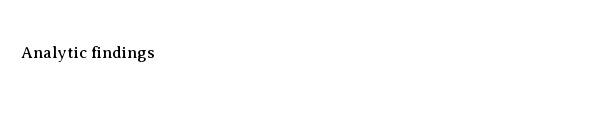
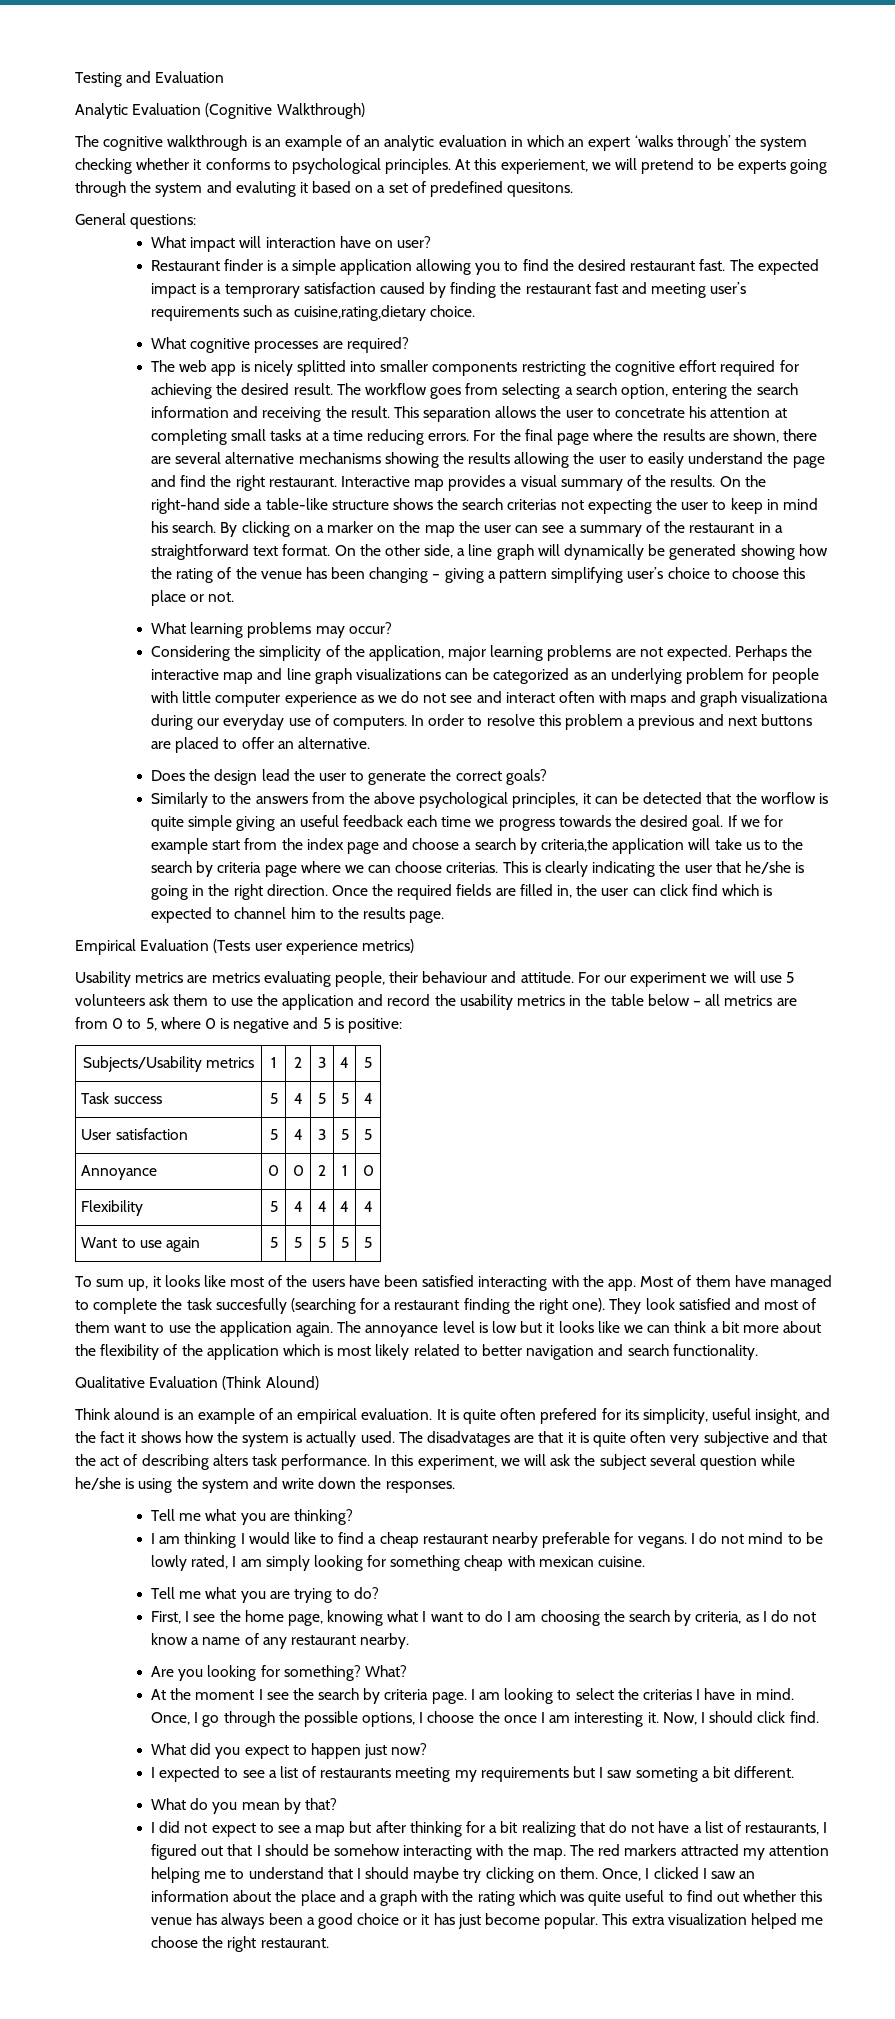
[21,46,156,62] Analytic findings -> [75,71,225,87] [75,103,365,119] [75,135,808,151] [75,158,827,174] [75,181,574,197] [75,213,197,229] [151,236,432,252] [151,259,819,275] [151,282,747,298] [151,305,475,321] [151,337,409,353] [151,360,799,376] [151,383,798,399] [151,406,787,422] [151,429,818,445] [151,452,825,468] [151,475,766,491] [151,498,818,514] [151,521,783,537] [151,544,828,560] [151,567,806,583] [151,590,235,606] [151,622,392,638] [151,645,813,661] [151,668,819,684] [151,691,828,707] [151,714,812,730] [151,737,370,753] [151,769,547,785] [151,792,828,808] [151,815,783,831] [151,838,804,854] [151,861,805,877] [151,884,773,900] [151,907,445,923] [75,939,414,955] [75,971,794,987] [75,994,797,1010] [75,1017,403,1033] [82,1056,255,1072] [270,1057,277,1068] [294,1057,302,1068] [318,1057,326,1068] [340,1057,349,1068] [364,1057,372,1068] [81,1092,162,1104] [269,1093,278,1104] [293,1093,303,1104] [318,1093,326,1104] [340,1093,349,1104] [363,1093,373,1104] [81,1128,188,1140] [269,1129,278,1140] [293,1129,303,1140] [318,1129,326,1140] [340,1129,349,1140] [364,1129,372,1140] [81,1165,158,1180] [268,1165,279,1176] [292,1165,304,1176] [318,1165,326,1176] [341,1165,348,1176] [362,1165,374,1176] [81,1200,144,1216] [269,1201,278,1212] [293,1201,303,1212] [317,1201,327,1212] [340,1201,349,1212] [363,1201,373,1212] [81,1237,200,1252] [269,1237,278,1248] [294,1237,302,1248] [318,1237,326,1248] [340,1237,349,1248] [364,1237,372,1248] [75,1275,832,1291] [75,1298,817,1314] [75,1321,822,1337] [75,1344,758,1360] [75,1376,319,1390] [75,1408,830,1424] [75,1431,827,1447] [75,1454,796,1470] [75,1477,455,1493] [151,1509,353,1525] [151,1532,823,1548] [151,1555,646,1571] [151,1587,380,1603] [151,1610,817,1626] [151,1633,410,1649] [151,1665,407,1681] [151,1688,794,1704] [151,1711,819,1727] [151,1743,428,1759] [151,1766,795,1782] [151,1798,337,1814] [151,1821,828,1837] [151,1844,829,1860] [151,1867,756,1883] [151,1890,823,1906] [151,1913,824,1929] [151,1936,329,1952] Testing and Evaluation // Analytic Evaluation (Cognitive Walkthrough) // The cognitive walkthrough is an example of an analytic evaluation in which an expert ‘walks through’ the system checking whether it conforms to psychological principles. At this experiement, we will pretend to be experts going through the system and evaluting it based on a set of predefined quesitons. // General questions: // What impact will interaction have on user? // Restaurant finder is a simple application allowing you to find the desired restaurant fast. The expected impact is a temprorary satisfaction caused by finding the restaurant fast and meeting user’s requirements such as cuisine,rating,dietary choice. // What cognitive processes are required? // The web app is nicely splitted into smaller components restricting the cognitive effort required for achieving the desired result. The workflow goes from selecting a search option, entering the search information and receiving the result. This separation allows the user to concetrate his attention at completing small tasks at a time reducing errors. For the final page where the results are shown, there are several alternative mechanisms showing the results allowing the user to easily understand the page and find the right restaurant. Interactive map provides a visual summary of the results. On the right-hand side a table-like structure shows the search criterias not expecting the user to keep in mind his search. By clicking on a marker on the map the user can see a summary of the restaurant in a straightforward text format. On the other side, a line graph will dynamically be generated showing how the rating of the venue has been changing – giving a pattern simplifying user’s choice to choose this place or not. // What learning problems may occur? // Considering the simplicity of the application, major learning problems are not expected. Perhaps the interactive map and line graph visualizations can be categorized as an underlying problem for people with little computer experience as we do not see and interact often with maps and graph visualizationa during our everyday use of computers. In order to resolve this problem a previous and next buttons are placed to offer an alternative. // Does the design lead the user to generate the correct goals? // Similarly to the answers from the above psychological principles, it can be detected that the worflow is quite simple giving an useful feedback each time we progress towards the desired goal. If we for example start from the index page and choose a search by criteria,the application will take us to the search by criteria page where we can choose criterias. This is clearly indicating the user that he/she is going in the right direction. Once the required fields are filled in, the user can click find which is expected to channel him to the results page. // Empirical Evaluation (Tests user experience metrics) // Usability metrics are metrics evaluating people, their behaviour and attitude. For our experiment we will use 5 volunteers ask them to use the application and record the usability metrics in the table below – all metrics are from 0 to 5, where 0 is negative and 5 is positive: // Subjects/Usability metrics | 1 | 2 | 3 | 4 | 5 // Task success | 5 | 4 | 5 | 5 | 4 // User satisfaction | 5 | 4 | 3 | 5 | 5 // Annoyance | 0 | 0 | 2 | 1 | 0 // Flexibility | 5 | 4 | 4 | 4 | 4 // Want to use again | 5 | 5 | 5 | 5 | 5 // To sum up, it looks like most of the users have been satisfied interacting with the app. Most of them have managed to complete the task succesfully (searching for a restaurant finding the right one). They look satisfied and most of them want to use the application again. The annoyance level is low but it looks like we can think a bit more about the flexibility of the application which is most likely related to better navigation and search functionality. // Qualitative Evaluation (Think Alound) // Think alound is an example of an empirical evaluation. It is quite often prefered for its simplicity, useful insight, and the fact it shows how the system is actually used. The disadvatages are that it is quite often very subjective and that the act of describing alters task performance. In this experiment, we will ask the subject several question while he/she is using the system and write down the responses. // Tell me what you are thinking? // I am thinking I would like to find a cheap restaurant nearby preferable for vegans. I do not mind to be lowly rated, I am simply looking for something cheap with mexican cuisine. // Tell me what you are trying to do? // First, I see the home page, knowing what I want to do I am choosing the search by criteria, as I do not know a name of any restaurant nearby. // Are you looking for something? What? // At the moment I see the search by criteria page. I am looking to select the criterias I have in mind. Once, I go through the possible options, I choose the once I am interesting it. Now, I should click find. // What did you expect to happen just now? // I expected to see a list of restaurants meeting my requirements but I saw someting a bit different. // What do you mean by that? // I did not expect to see a map but after thinking for a bit realizing that do not have a list of restaurants, I figured out that I should be somehow interacting with the map. The red markers attracted my attention helping me to understand that I should maybe try clicking on them. Once, I clicked I saw an information about the place and a graph with the rating which was quite useful to find out whether this venue has always been a good choice or it has just become popular. This extra visualization helped me choose the right restaurant.

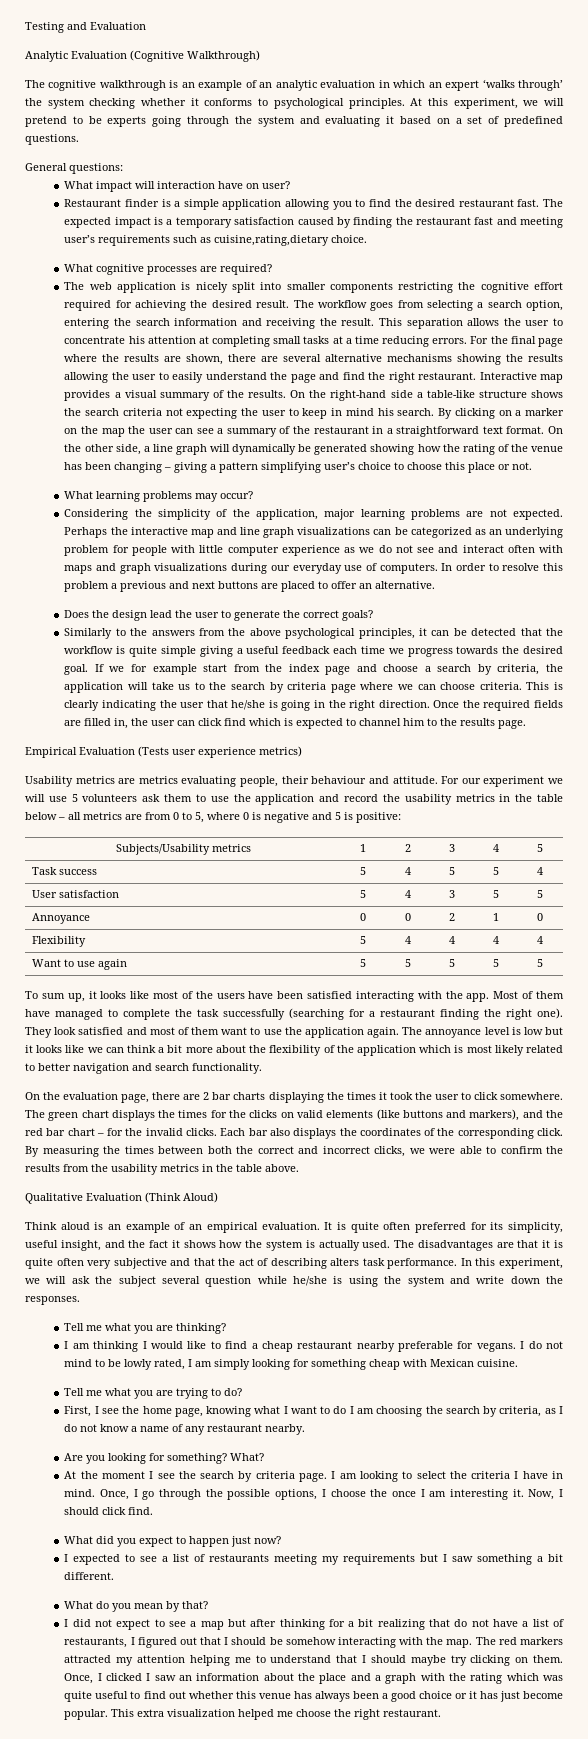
[500,159,588,174] experiement, -> [453,98,518,109] experiment,
[235,181,296,197] evaluting -> [325,116,381,127] evaluating
[507,182,574,197] quesitons. -> [25,134,79,145] questions.
[224,284,300,298] temprorary -> [175,217,232,228] temporary
[211,364,237,376] app -> [116,282,176,293] application
[296,360,346,376] splitted -> [231,282,255,293] split
[615,408,686,418] concetrate -> [64,336,126,344] concentrate
[507,499,557,510] criterias -> [122,408,162,416] criteria
[740,691,828,703] visualizationa -> [154,563,228,571] visualizations
[760,792,816,804] worflow -> [64,646,114,654] workflow
[279,819,296,827] an -> [236,648,243,654] a
[541,838,609,852] criteria,the -> [497,664,563,675] criteria, the
[446,862,499,873] criterias. -> [479,682,522,690] criteria.
[215,1298,287,1314] succesfully -> [223,1009,285,1020] successfully
(758, 1352) none -> [25,1092,563,1103] [25,1109,563,1121] [25,1128,563,1139] [25,1146,563,1157] [25,1164,299,1175] // On the evaluation page, there are 2 bar charts displaying the times it took the user to click somewhere. The green chart displays the times for the clicks on valid elements (like buttons and markers), and the red bar chart – for the invalid clicks. Each bar also displays the coordinates of the corresponding click. By measuring the times between both the correct and incorrect clicks, we were able to confirm the results from the usability metrics in the table above.
[265,1376,319,1390] Alound) -> [183,1192,218,1203] Aloud)
[114,1408,161,1420] alound -> [60,1222,90,1230] aloud
[540,1408,598,1424] prefered -> [414,1222,466,1233] preferred
[427,1431,511,1447] disadvatages -> [417,1240,493,1251] disadvantages
[538,1556,594,1567] mexican -> [430,1359,475,1367] Mexican
[642,1689,692,1700] criterias -> [471,1471,511,1479] criteria
[635,1767,698,1782] someting -> [477,1554,533,1565] something

